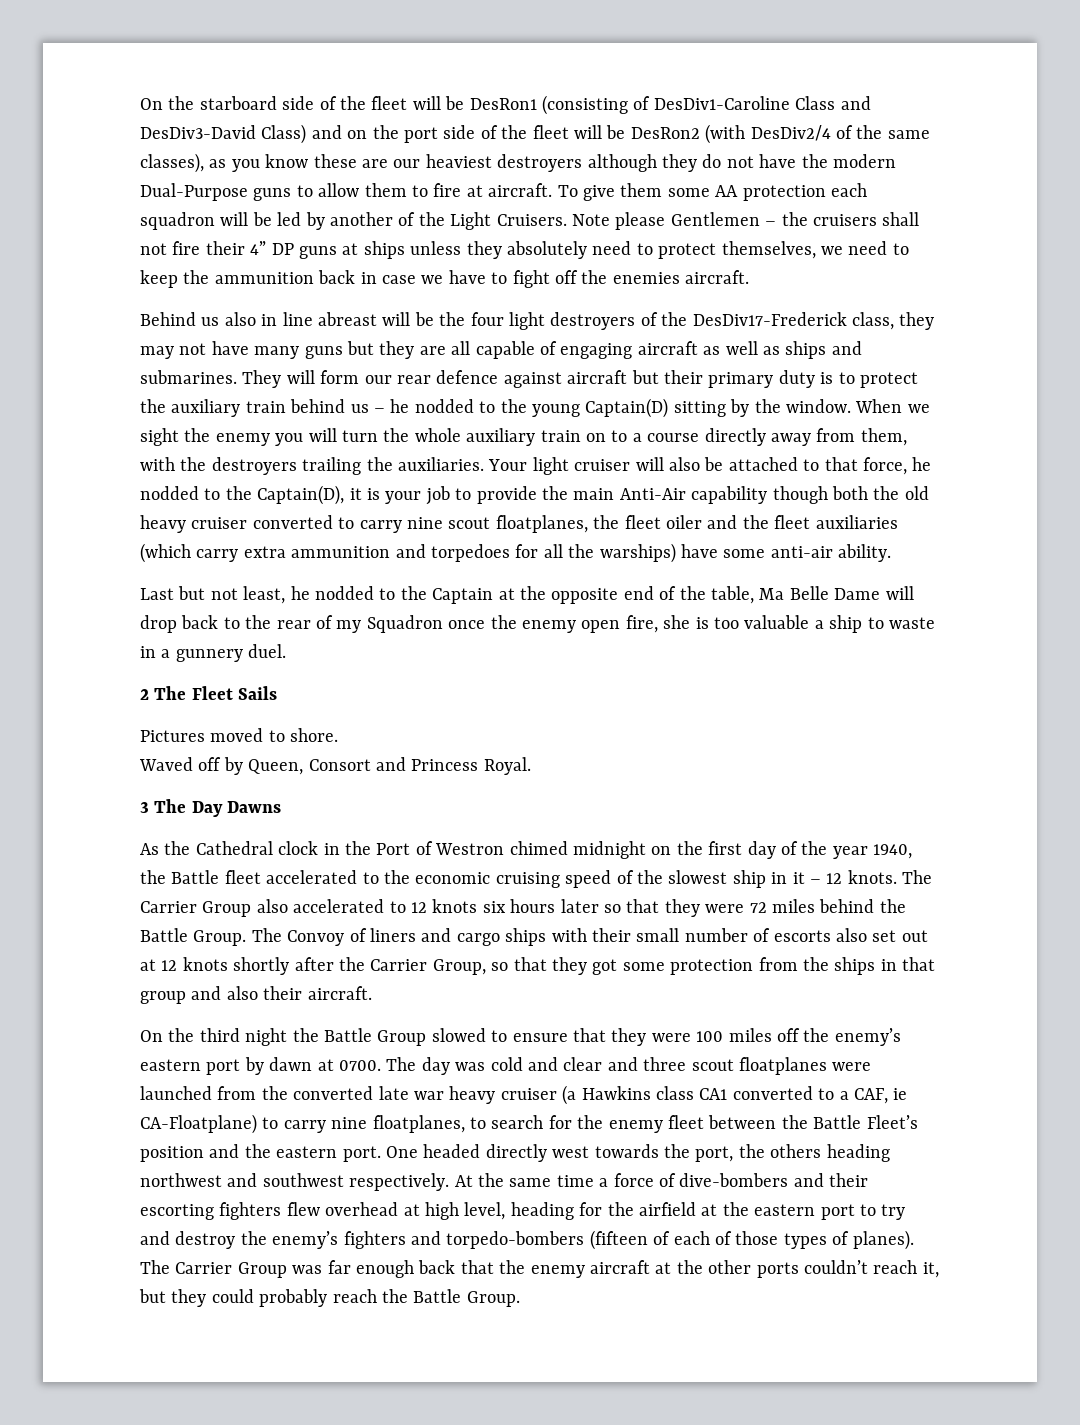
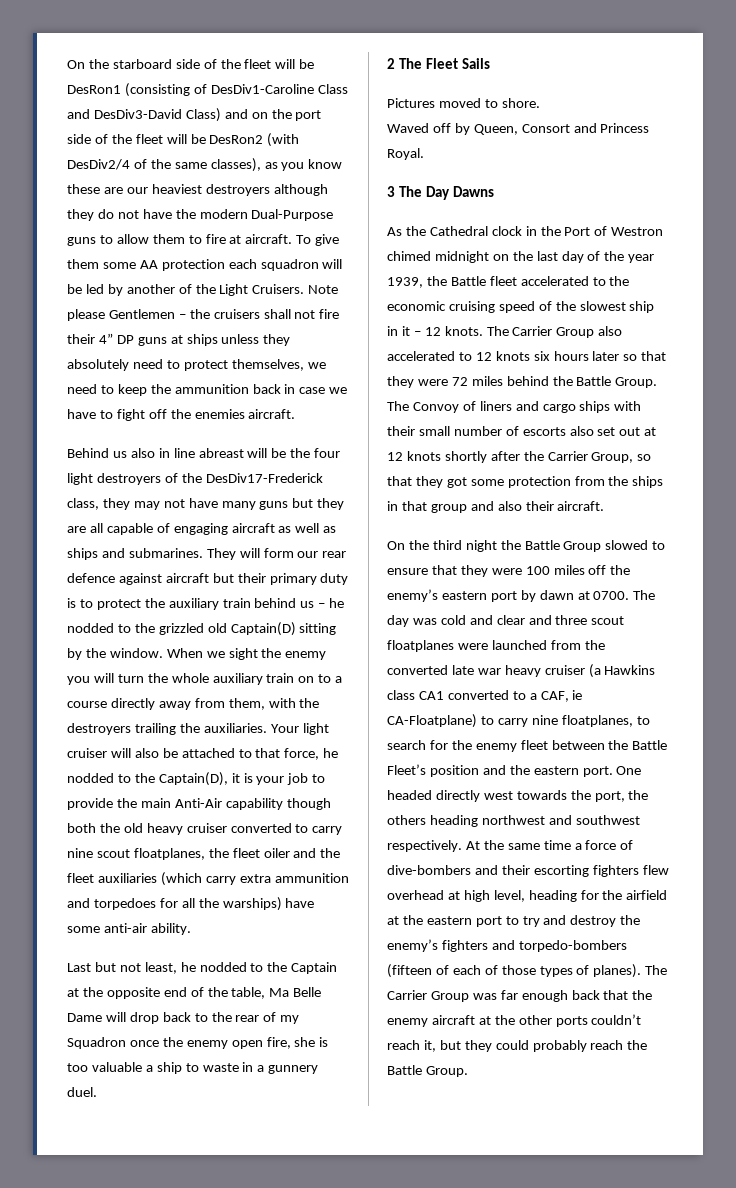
[532,404,580,417] young -> [158,623,227,635] grizzled old
[708,841,743,855] first -> [536,251,558,261] last
[873,844,913,859] 1940, -> [387,277,423,288] 1939,

